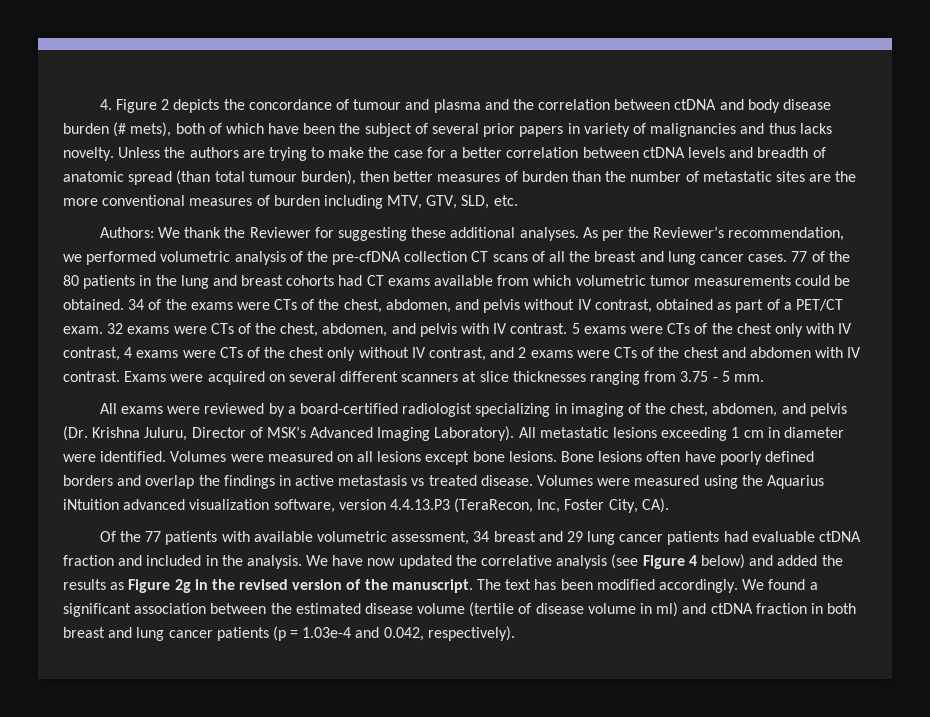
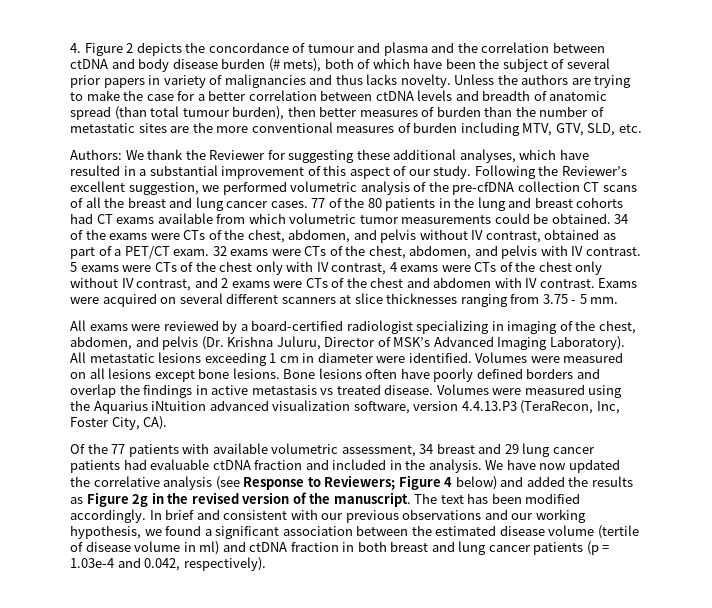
[519,226,845,241] analyses. As per the Reviewer’s recommendation, -> [459,149,589,163] [70,165,627,179] [70,181,199,195] analyses, which have resulted in a substantial improvement of this aspect of our study. Following the Reviewer’s excellent suggestion,
(639, 561) none -> [243,475,396,490] Response to Reviewers;
[742,579,765,590] We -> [149,509,586,523] [70,525,162,539] In brief and consistent with our previous observations and our working hypothesis, we

